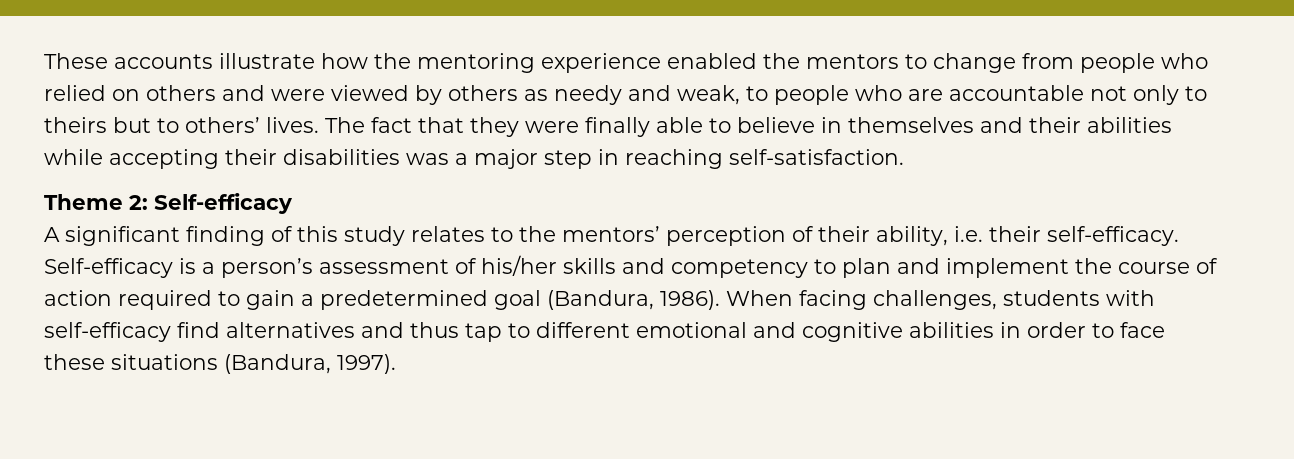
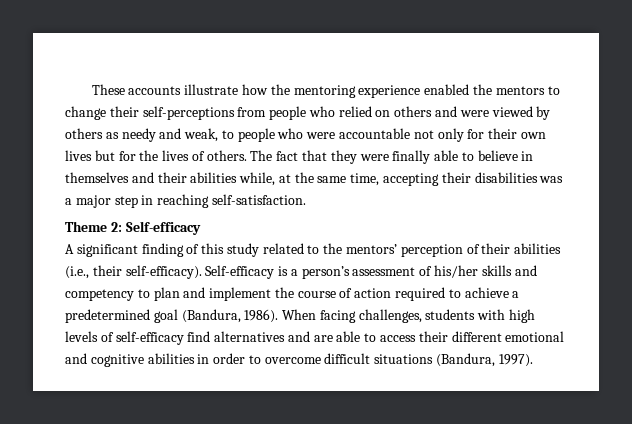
(1016, 63) none -> [109,106,235,120] their self-perceptions
[908,89,943,101] are -> [306,132,336,139] were
[1185,86,1207,101] [44,117,319,133] to theirs but to others’ lives. -> [467,128,546,139] [65,150,247,161] for their own lives but for the lives of others.
[44,149,103,165] while -> [239,172,380,186] while, at the same time,
[411,226,485,242] relates -> [262,243,304,254] related
[876,226,1179,246] ability, i.e. their self-efficacy. -> [514,243,562,254] [65,265,202,279] abilities (i.e., their self-efficacy).
[246,290,295,310] gain -> [464,287,509,298] achieve
(1155, 298) none -> [509,309,536,323] [65,331,114,342] high levels of
[410,322,530,342] thus tap to -> [313,331,448,342] are able to access their
[1120,322,1165,338] [44,354,105,370] face these -> [264,353,371,364] overcome difficult

